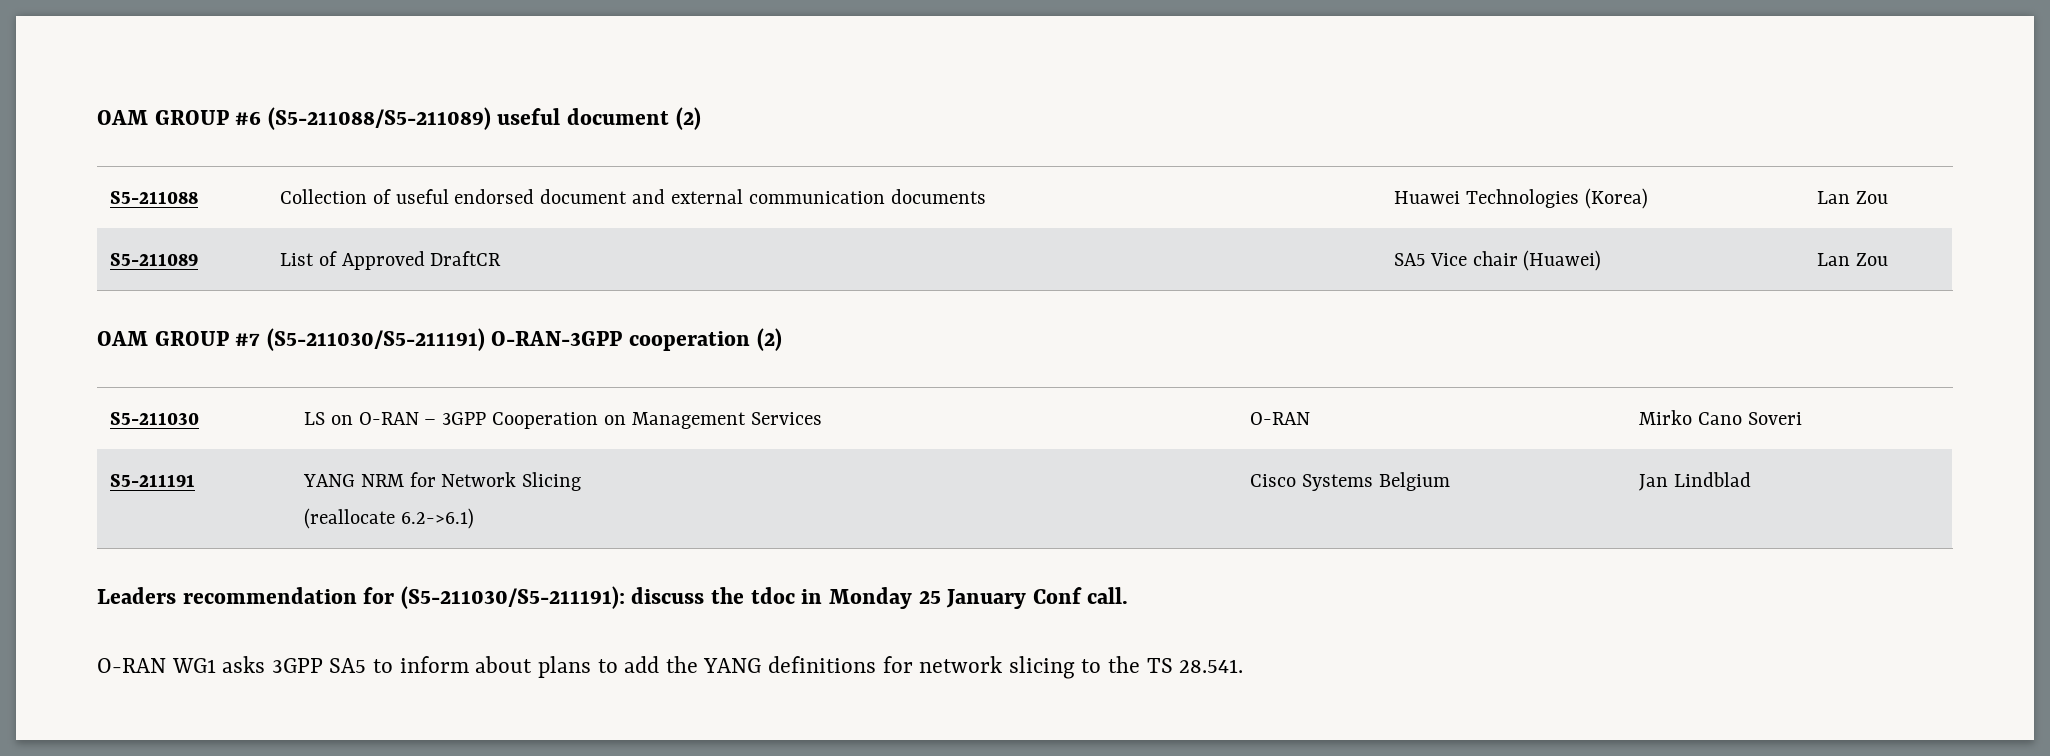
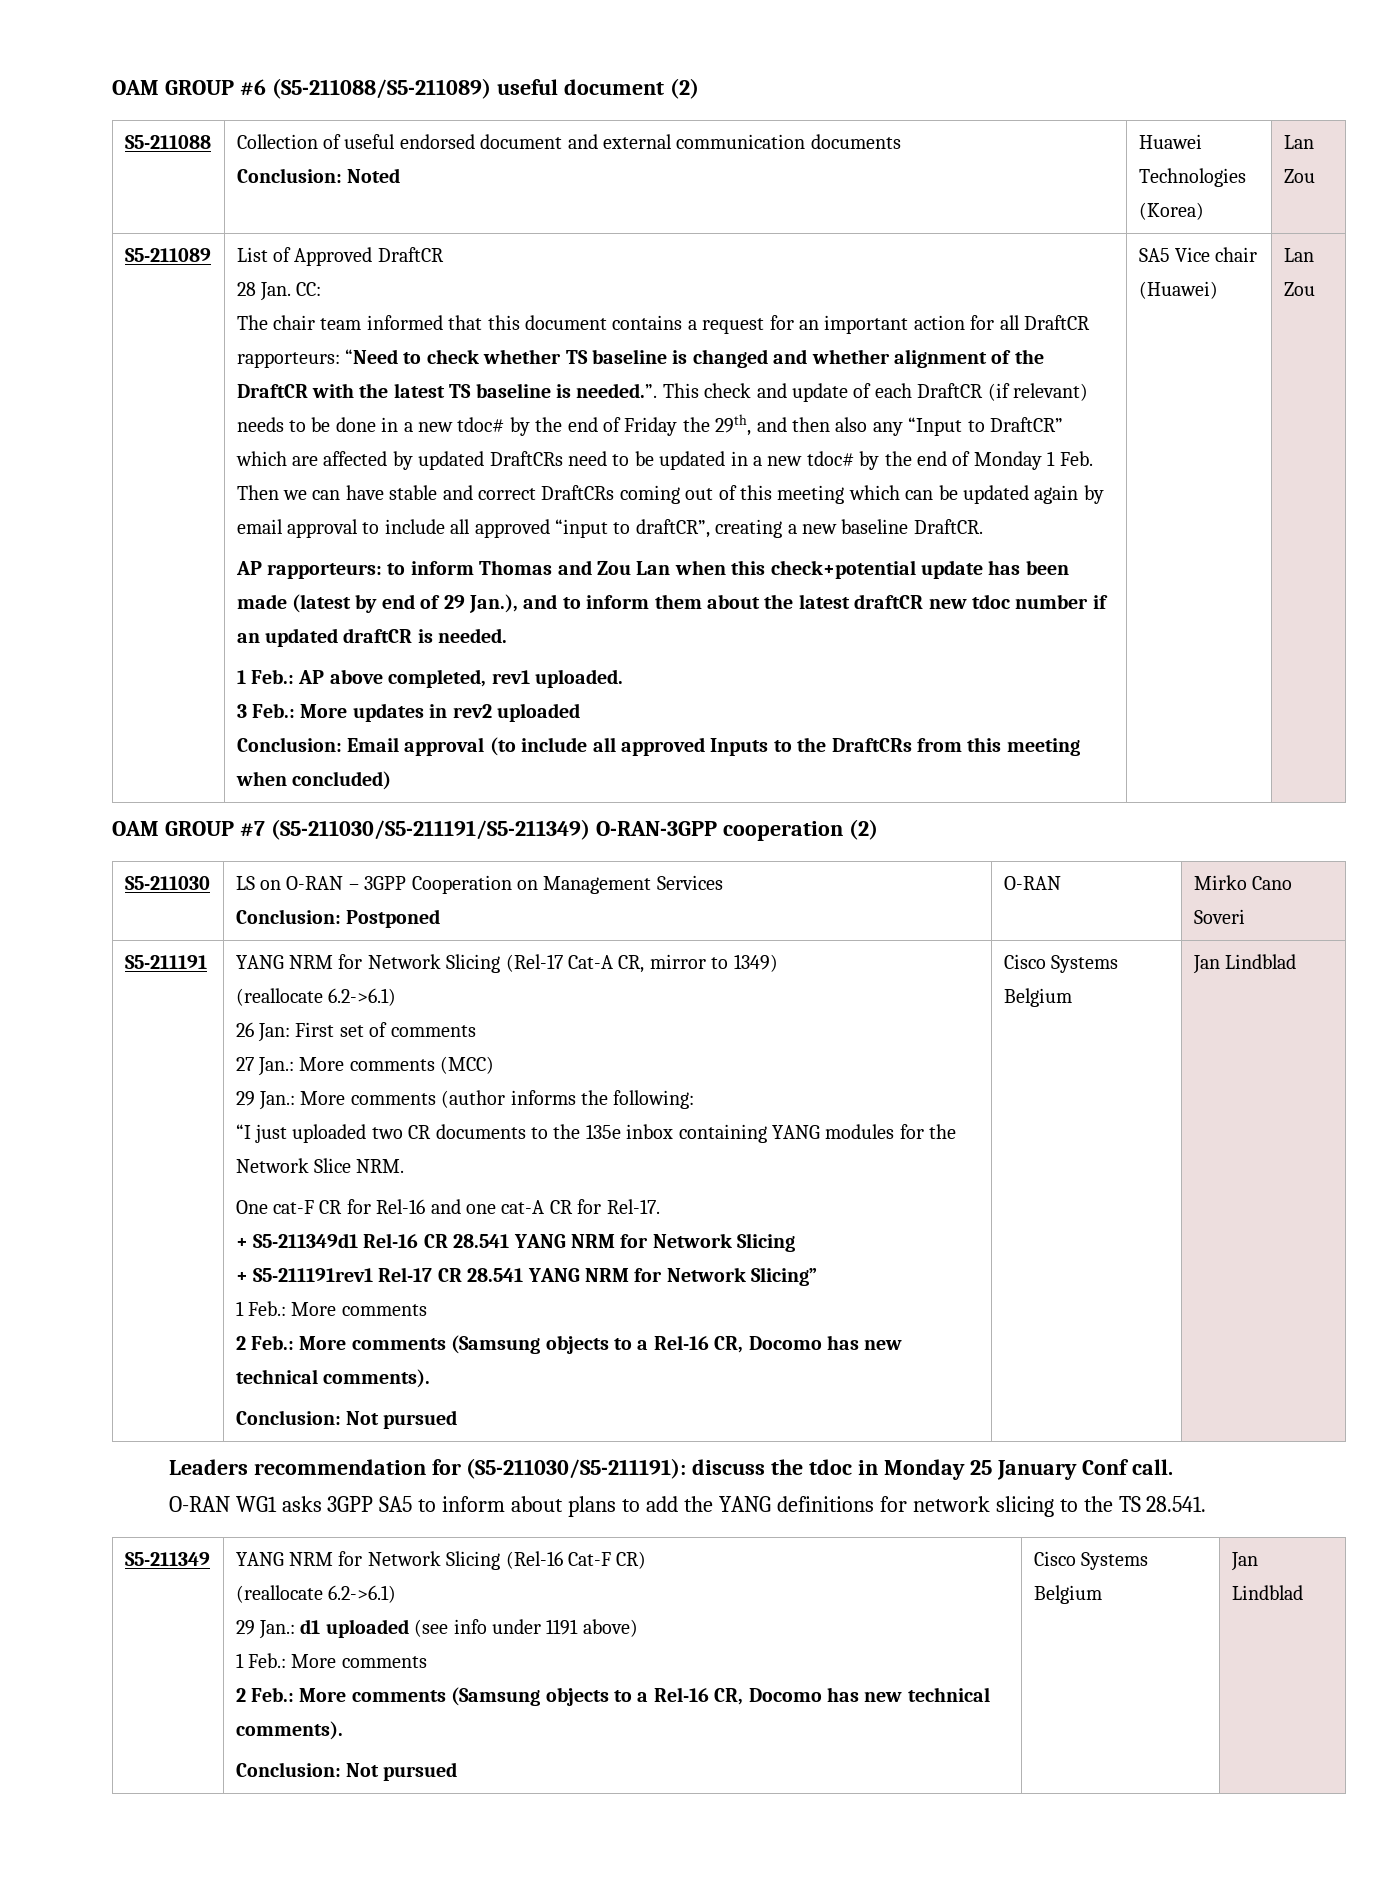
(987, 196) none -> [236,168,401,183] // Conclusion: Noted
(502, 258) none -> [236,282,322,301] [236,315,1091,334] [236,349,1044,368] [236,383,1089,402] [236,414,1064,436] [235,451,1093,470] [236,485,1104,504] [236,519,983,538] [235,560,1069,579] [236,594,1108,613] [236,628,508,647] [236,669,624,688] [236,703,581,722] [236,737,1080,756] [235,771,392,790] // 28 Jan. CC: // The chair team informed that this document contains a request for an important action for all DraftCR rapporteurs: “Need to check whether TS baseline is changed and whether alignment of the DraftCR with the latest TS baseline is needed.”. This check and update of each DraftCR (if relevant) needs to be done in a new tdoc# by the end of Friday the 29th, and then also any “Input to DraftCR” which are affected by updated DraftCRs need to be updated in a new tdoc# by the end of Monday 1 Feb. Then we can have stable and correct DraftCRs coming out of this meeting which can be updated again by email approval to include all approved “input to draftCR”, creating a new baseline DraftCR. // AP rapporteurs: to inform Thomas and Zou Lan when this check+potential update has been made (latest by end of 29 Jan.), and to inform them about the latest draftCR new tdoc number if an updated draftCR is needed. // 1 Feb.: AP above completed, rev1 uploaded. // 3 Feb.: More updates in rev2 uploaded // Conclusion: Email approval (to include all approved Inputs to the DraftCRs from this meeting when concluded)
[266,328,485,351] (S5-211030/S5-211191) -> [270,819,590,840] (S5-211030/S5-211191/S5-211349)
(823, 418) none -> [235,909,441,928] // Conclusion: Postponed
[303,508,474,529] // (reallocate 6.2->6.1) -> [505,954,778,973] [235,988,397,1006] [235,1022,476,1042] [235,1056,495,1076] [235,1090,695,1110] [235,1124,957,1143] [235,1158,405,1173] [235,1199,660,1214] [235,1233,796,1252] [235,1267,818,1286] [235,1301,427,1316] [235,1335,903,1354] [235,1369,431,1388] [235,1410,458,1429] (Rel-17 Cat-A CR, mirror to 1349) // (reallocate 6.2->6.1) // 26 Jan: First set of comments // 27 Jan.: More comments (MCC) // 29 Jan.: More comments (author informs the following: // “I just uploaded two CR documents to the 135e inbox containing YANG modules for the Network Slice NRM. // One cat-F CR for Rel-16 and one cat-A CR for Rel-17. // + S5-211349d1 Rel-16 CR 28.541 YANG NRM for Network Slicing // + S5-211191rev1 Rel-17 CR 28.541 YANG NRM for Network Slicing” // 1 Feb.: More comments // 2 Feb.: More comments (Samsung objects to a Rel-16 CR, Docomo has new technical comments). // Conclusion: Not pursued
(1244, 666) none -> [124,1552,210,1566] [235,1551,647,1570] [235,1585,397,1603] [235,1619,638,1639] [235,1653,427,1668] [235,1687,990,1706] [235,1721,343,1740] [235,1762,458,1781] [1033,1551,1149,1570] [1033,1585,1102,1604] [1230,1552,1258,1571] [1231,1585,1303,1600] // S5-211349 | YANG NRM for Network Slicing (Rel-16 Cat-F CR) // (reallocate 6.2->6.1) // 29 Jan.: d1 uploaded (see info under 1191 above) // 1 Feb.: More comments // 2 Feb.: More comments (Samsung objects to a Rel-16 CR, Docomo has new technical comments). // Conclusion: Not pursued | Cisco Systems Belgium | Jan Lindblad

